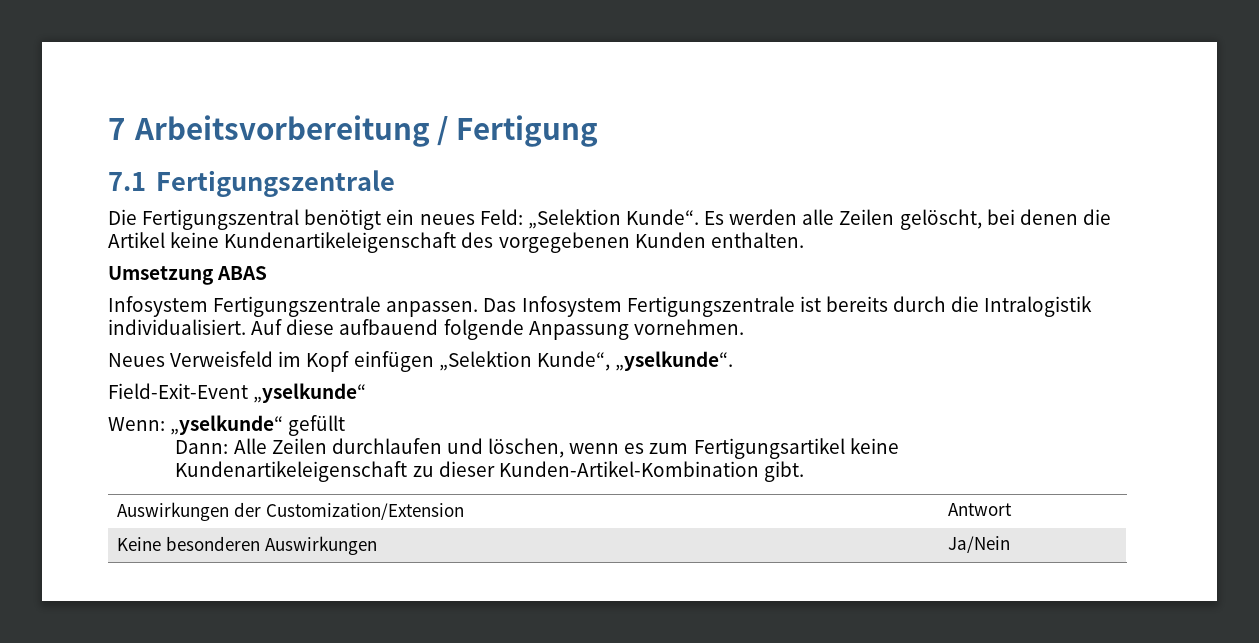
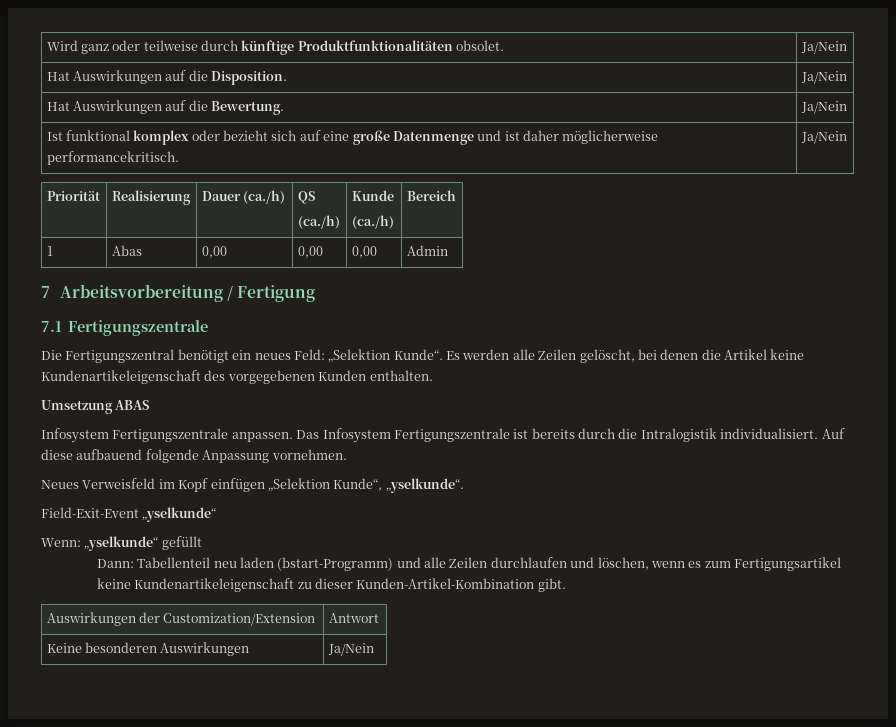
(108, 129) none -> [46,40,505,55] [800,41,847,54] [46,70,288,85] [800,71,847,84] [46,100,285,115] [800,101,847,114] [46,130,659,145] [46,151,179,165] [800,131,847,144] [46,191,100,201] [111,190,191,205] [201,190,285,204] [297,191,315,204] [297,215,340,229] [351,190,394,201] [351,215,394,229] [406,190,456,201] [46,246,53,256] [111,245,142,256] [201,246,227,258] [297,246,323,258] [351,246,377,258] [406,245,448,256] Wird ganz oder teilweise durch künftige Produktfunktionalitäten obsolet. | Ja/Nein // Hat Auswirkungen auf die Disposition. | Ja/Nein // Hat Auswirkungen auf die Bewertung. | Ja/Nein // Ist funktional komplex oder bezieht sich auf eine große Datenmenge und ist daher möglicherweise performancekritisch. | Ja/Nein // Priorität | Realisierung | Dauer (ca./h) | QS // (ca./h) | Kunde // (ca./h) | Bereich // 1 | Abas | 0,00 | 0,00 | 0,00 | Admin //
[233,438,267,454] Alle -> [137,557,447,571] Tabellenteil neu laden (bstart-Programm) und alle

